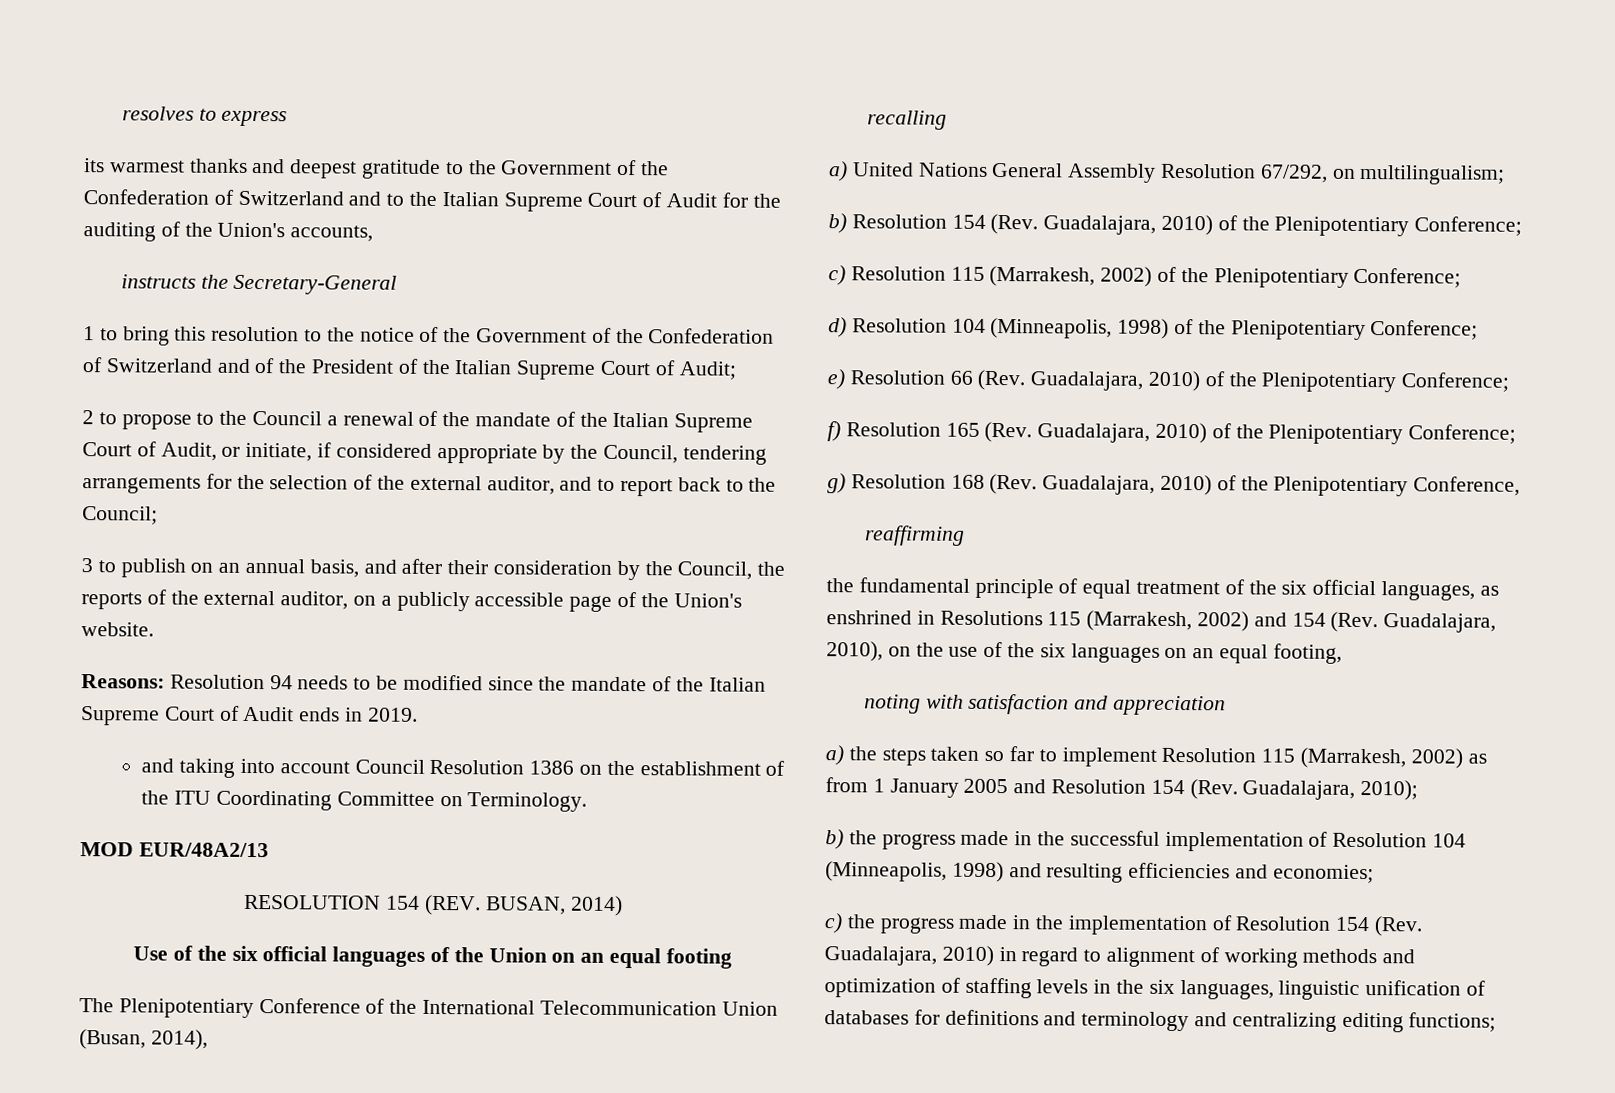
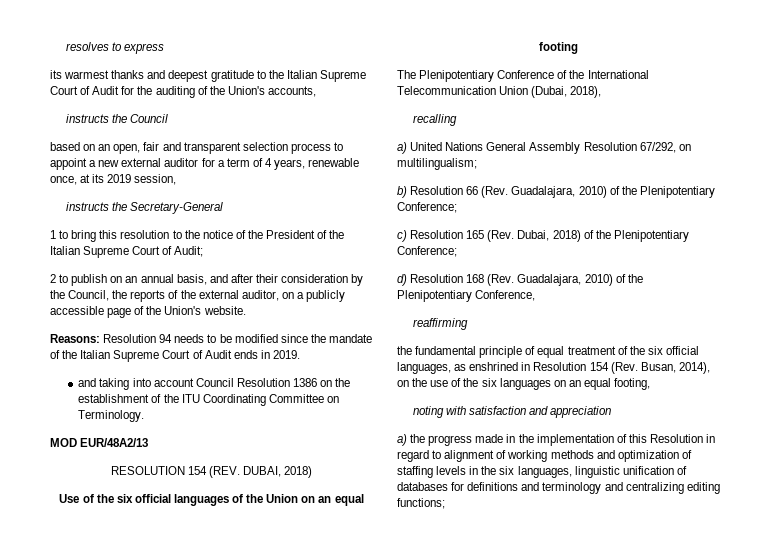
[501,159,670,176] [83,189,438,206] Government of the Confederation of Switzerland and to the -> (284, 74) none
(374, 233) none -> [65,114,168,123] [50,142,343,154] [50,158,360,170] [50,174,177,185] // instructs the Council // based on an open, fair and transparent selection process to appoint a new external auditor for a term of 4 years, renewable once, at its 2019 session,
[476,327,775,344] [82,357,308,374] Government of the Confederation of Switzerland and of the -> (263, 234) none
[121,410,754,433] [82,441,767,465] [82,473,777,497] [82,506,158,525] [81,558,116,573] propose to the Council a renewal of the mandate of the Italian Supreme Court of Audit, or initiate, if considered appropriate by the Council, tendering arrangements for the selection of the external auditor, and to report back to the Council; // 3 to -> (69, 278) none
[485,895,623,917] BUSAN, 2014) -> [243,466,313,478] DUBAI, 2018)
[79,1029,208,1050] (Busan, 2014), -> [531,86,602,98] (Dubai, 2018),
[951,214,986,229] 154 -> [466,186,479,195] 66
[950,265,1153,287] 115 (Marrakesh, 2002) -> [466,230,581,242] 165 (Rev. Dubai, 2018)
[951,317,1479,341] [827,369,1510,393] [827,421,1517,445] [827,473,946,494] 104 (Minneapolis, 1998) of the Plenipotentiary Conference; // e) Resolution 66 (Rev. Guadalajara, 2010) of the Plenipotentiary Conference; // f) Resolution 165 (Rev. Guadalajara, 2010) of the Plenipotentiary Conference; // g) Resolution -> (464, 278) none
[939,610,1497,633] [826,641,883,662] Resolutions 115 (Marrakesh, 2002) and 154 (Rev. Guadalajara, 2010), -> [533,362,710,374] Resolution 154 (Rev. Busan, 2014),
[881,746,1487,769] [825,777,1419,801] [825,829,1467,852] [825,861,1374,884] [824,913,876,934] steps taken so far to implement Resolution 115 (Marrakesh, 2002) as from 1 January 2005 and Resolution 154 (Rev. Guadalajara, 2010); // b) the progress made in the successful implementation of Resolution 104 (Minneapolis, 1998) and resulting efficiencies and economies; // c) the -> (426, 438) none
[1235,916,1424,937] [824,945,994,967] Resolution 154 (Rev. Guadalajara, 2010) -> [628,434,703,443] this Resolution

